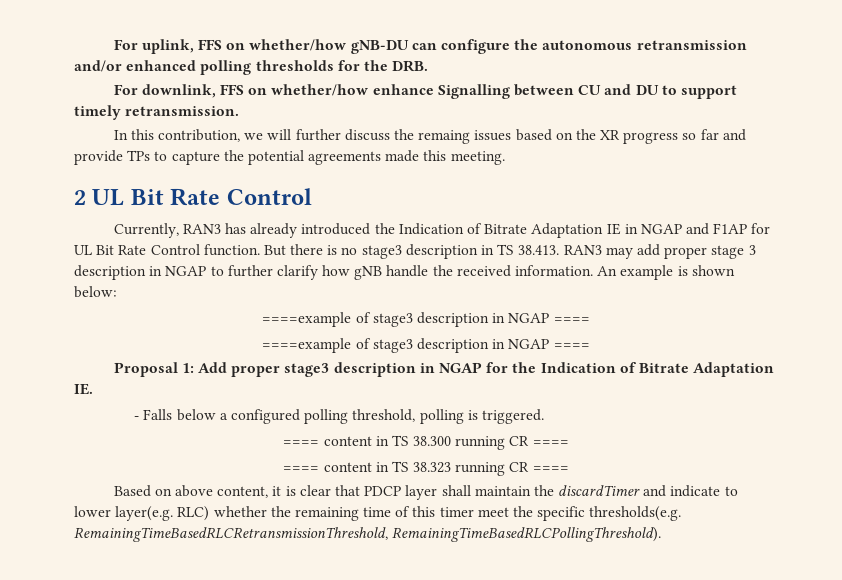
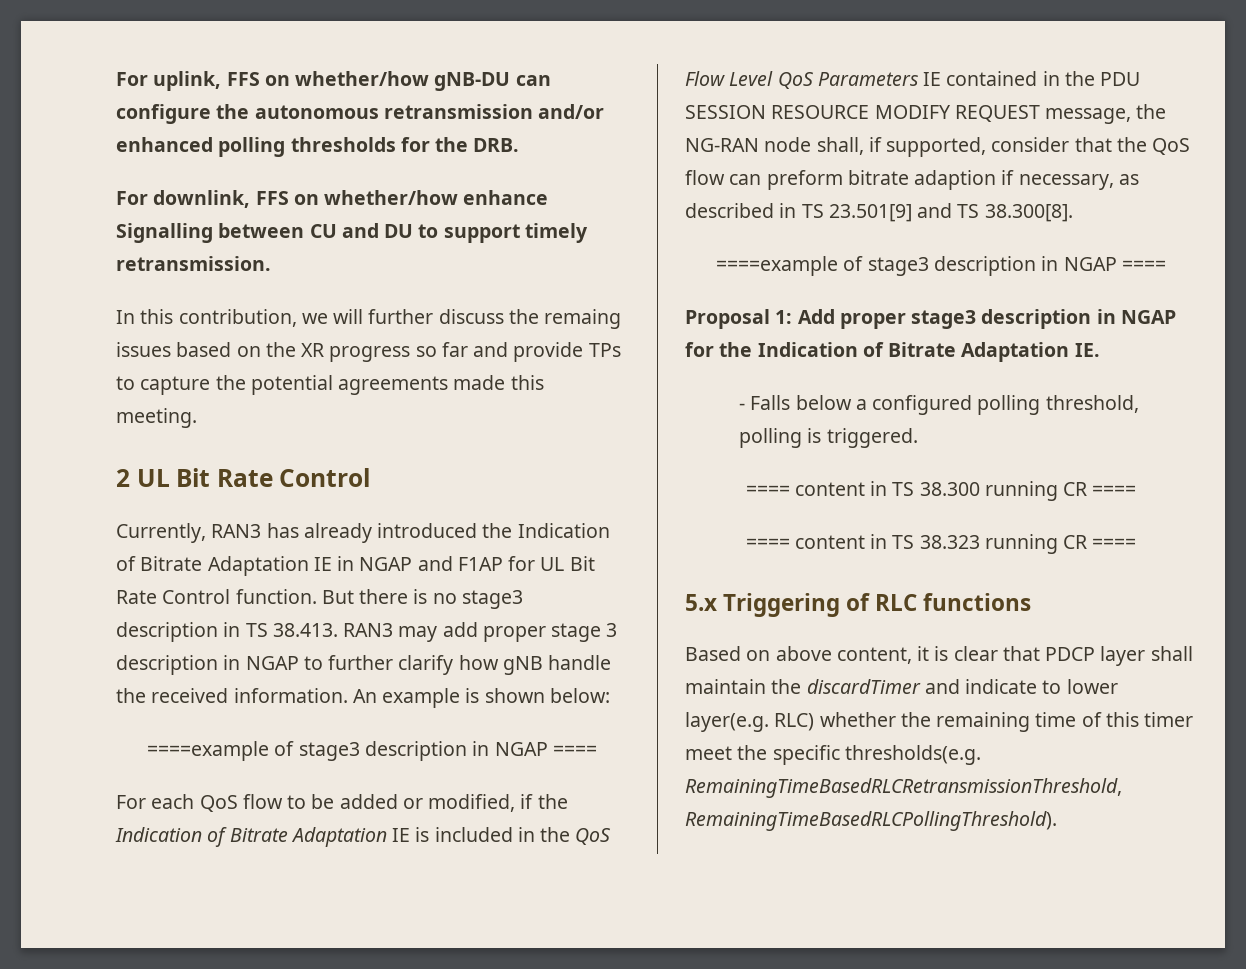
(590, 320) none -> [116,794,568,812] [115,827,612,847] [685,71,1141,89] [685,104,1167,124] [685,137,1191,157] [685,170,1139,190] [685,203,1073,222] // For each QoS flow to be added or modified, if the Indication of Bitrate Adaptation IE is included in the QoS Flow Level QoS Parameters IE contained in the PDU SESSION RESOURCE MODIFY REQUEST message, the NG-RAN node shall, if supported, consider that the QoS flow can preform bitrate adaption if necessary, as described in TS 23.501[9] and TS 38.300[8].
(569, 469) none -> [685,593,1032,617] // 5.x Triggering of RLC functions

